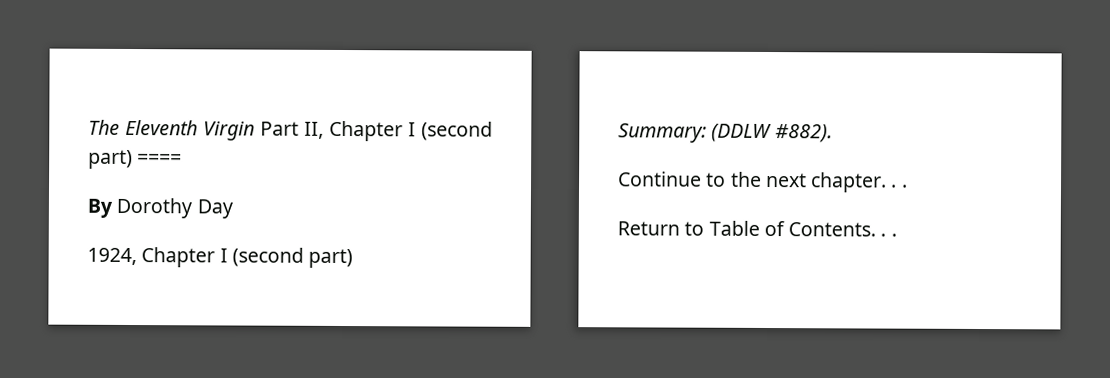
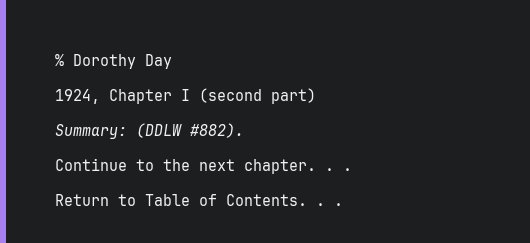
[88,119,493,142] [88,149,183,170] [87,198,113,218] The Eleventh Virgin Part II, Chapter I (second part) ==== // By -> [55,54,64,66] %

